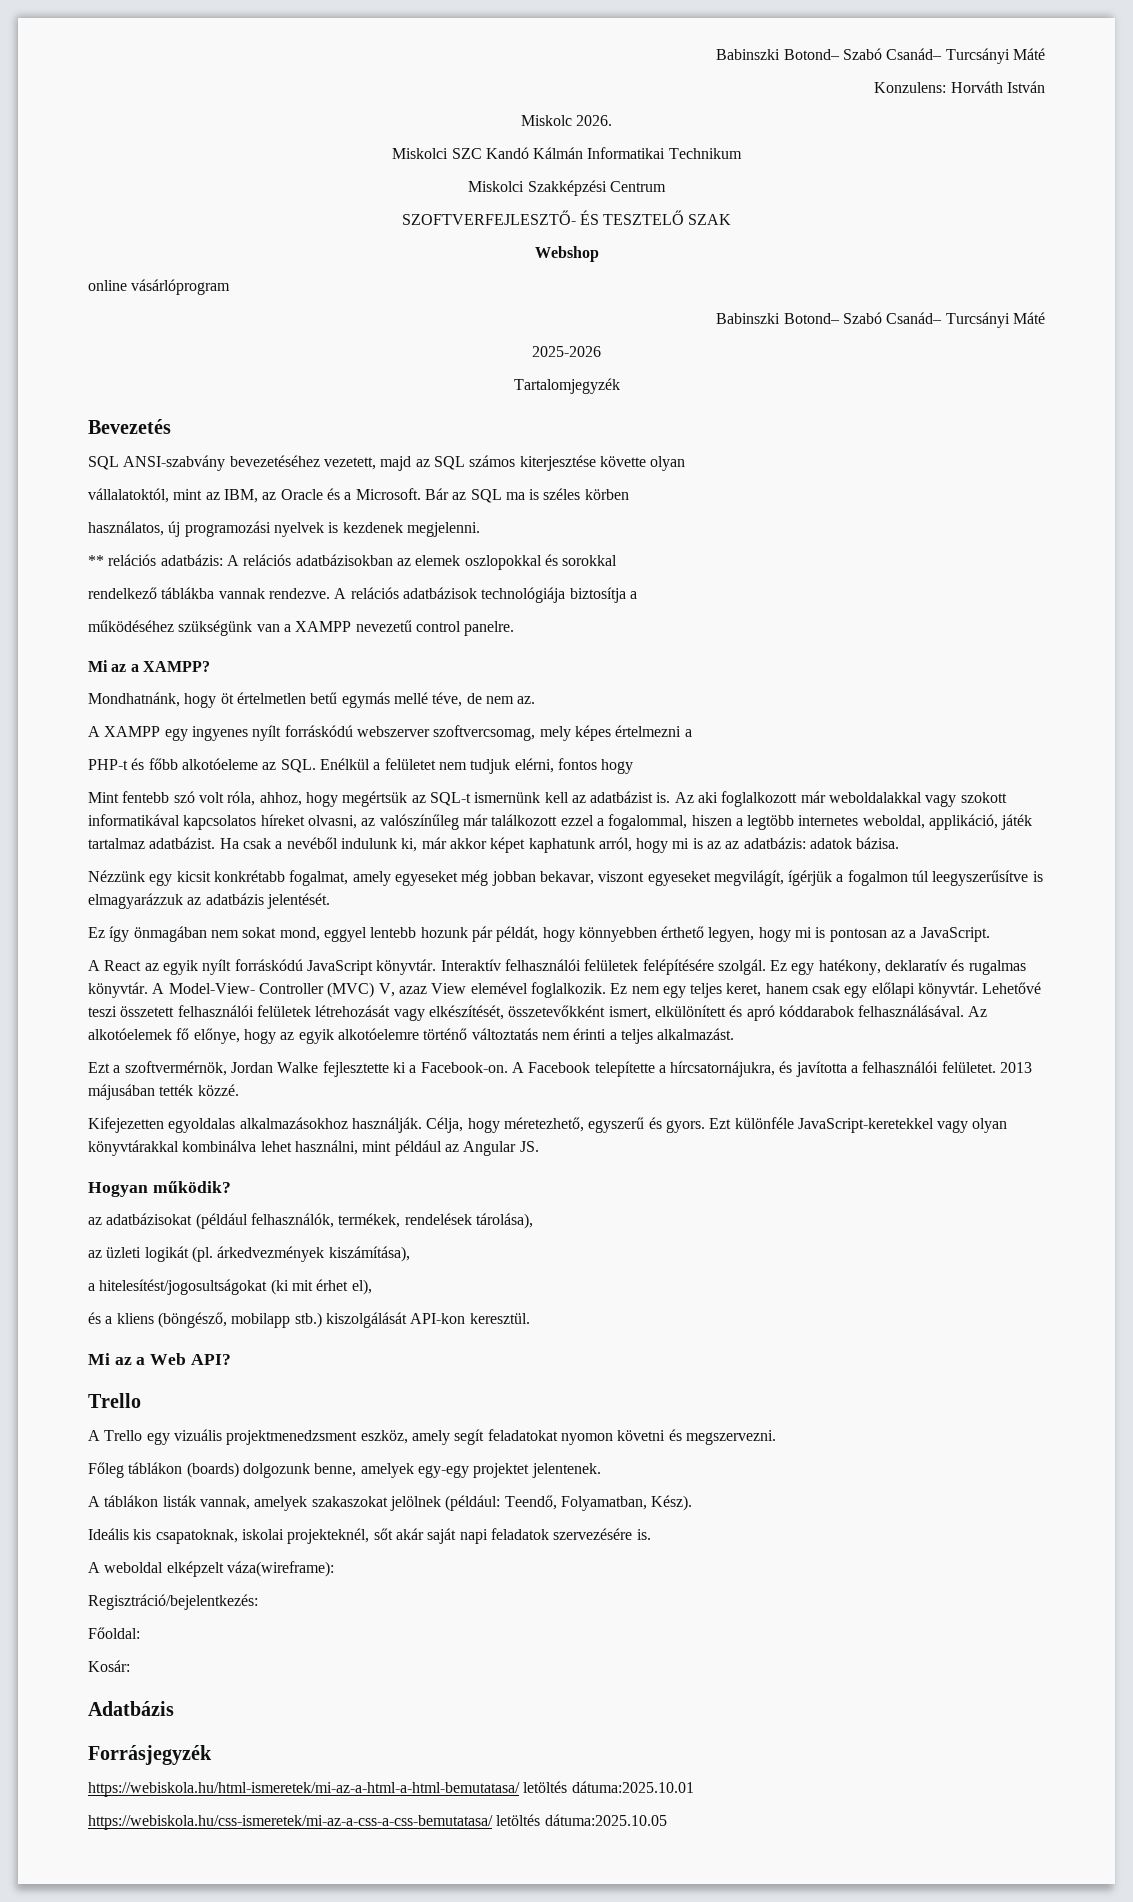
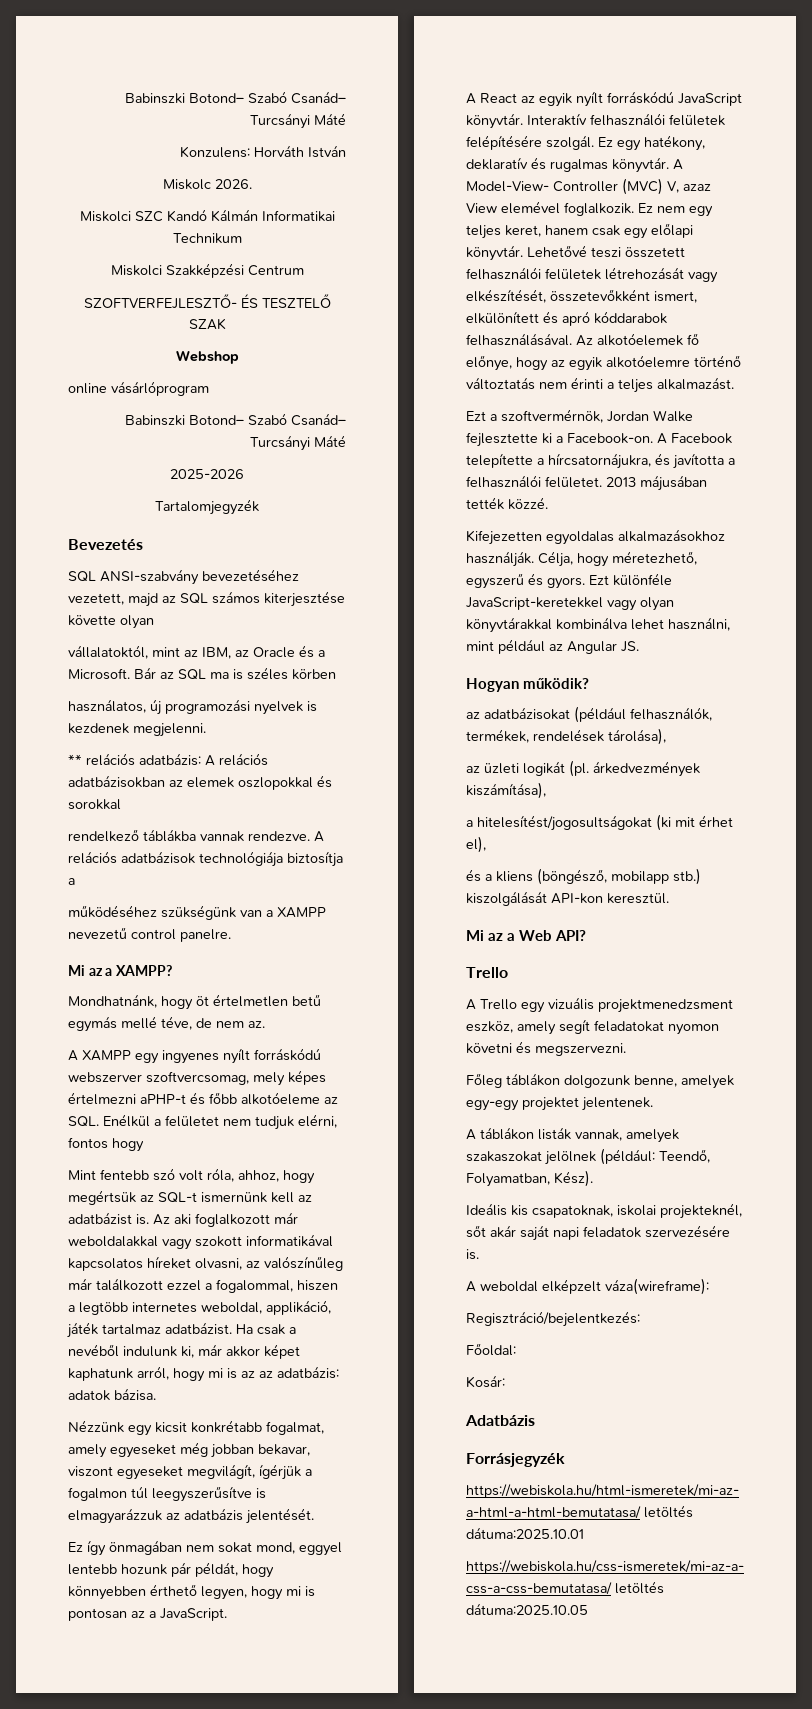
[684,729,692,737] [88,759,128,770] a // PHP-t -> [140,1094,186,1104] aPHP-t
[186,1462,239,1478] (boards) -> (560, 1079) none

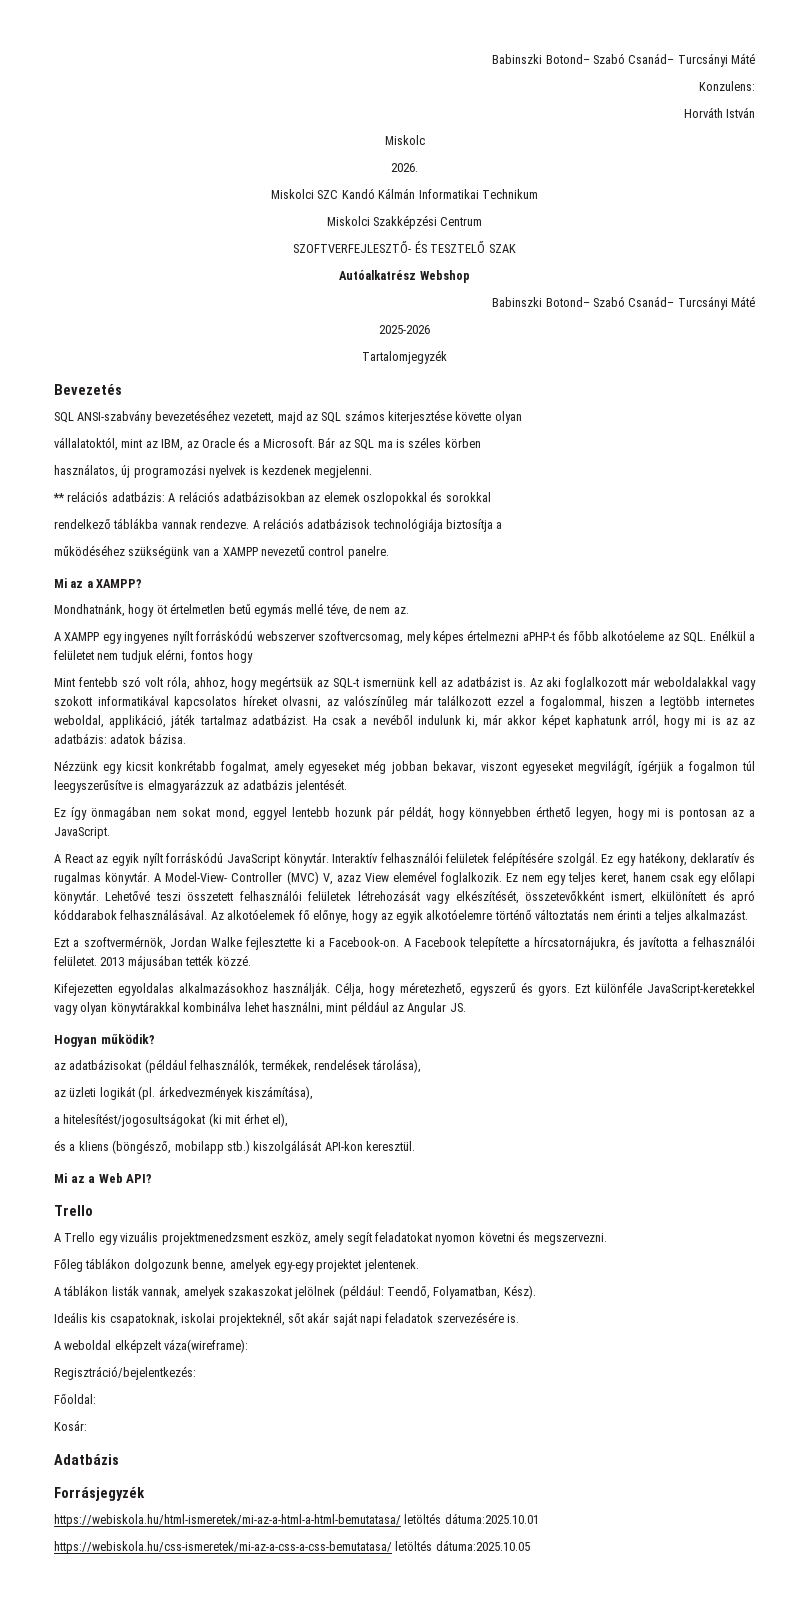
(250, 152) none -> (755, 86) //
(211, 184) none -> (425, 140) //
(226, 324) none -> [339,270,417,280] Autóalkatrész
[68,381,209,396] // online vásárlóprogram -> (470, 276) none

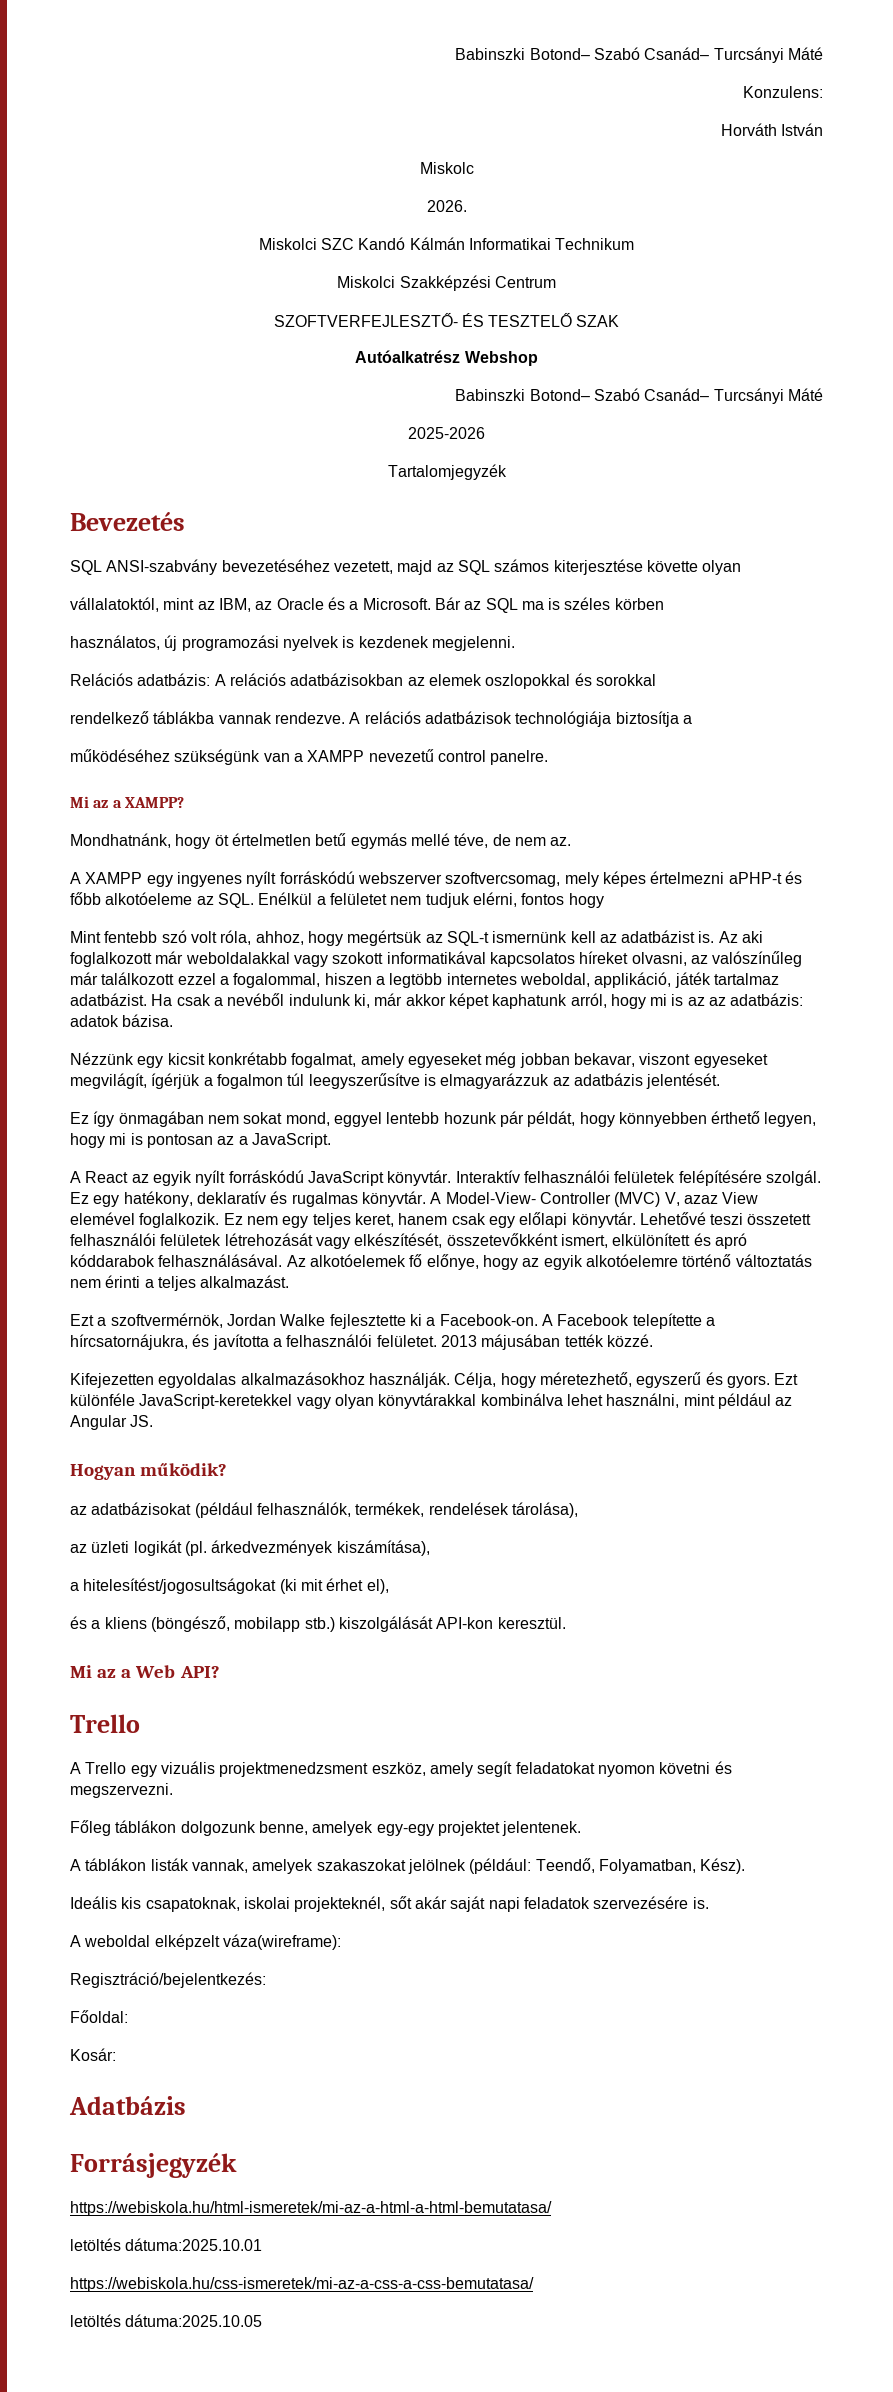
[53,491,109,502] ** relációs -> [70,673,133,686] Relációs
(401, 1520) none -> (552, 2208) //
(392, 1547) none -> (534, 2284) //

